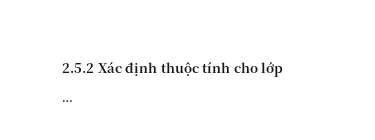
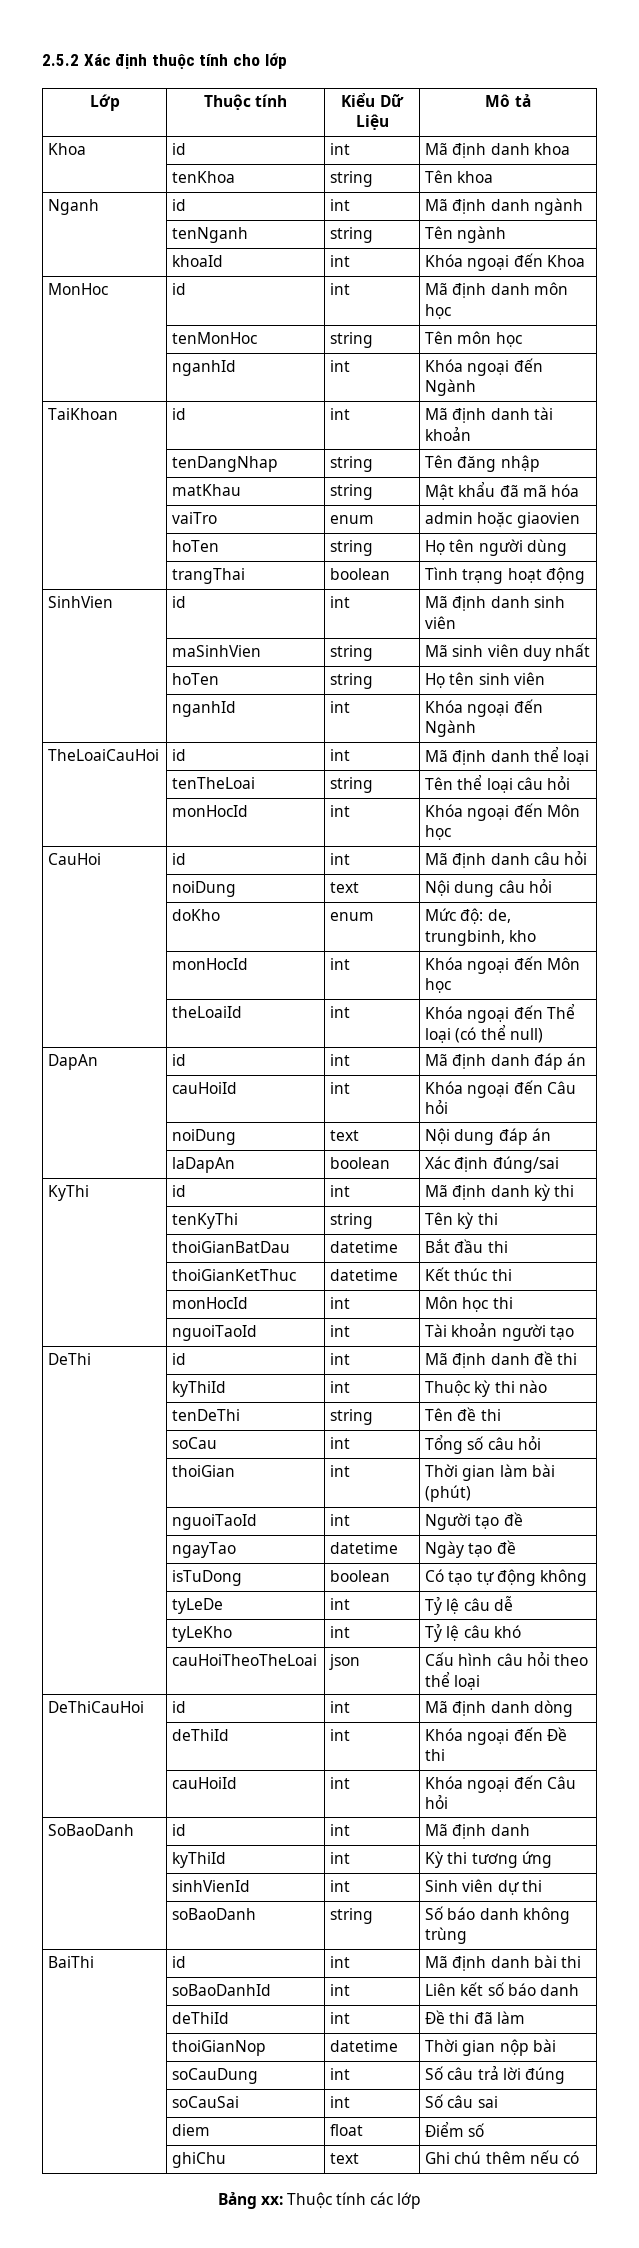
[62,100,73,102] // … -> [89,94,120,111] [203,94,288,110] [341,93,404,107] [355,114,389,130] [485,94,531,107] [48,143,87,155] [172,143,187,155] [330,143,351,155] [425,143,570,158] [172,171,236,183] [330,171,374,187] [425,170,494,183] [48,199,100,215] [172,199,187,211] [330,199,351,211] [425,198,583,215] [172,227,249,243] [330,227,374,243] [425,226,507,243] [172,255,224,267] [330,255,351,267] [425,253,585,271] [48,283,109,295] [172,283,187,295] [330,283,351,295] [425,282,568,298] [425,304,452,319] [172,332,258,344] [330,332,374,348] [425,331,522,347] [172,360,237,376] [330,360,351,372] [425,358,543,376] [425,379,477,396] [48,408,119,420] [172,408,187,420] [330,408,351,420] [425,407,553,423] [425,427,472,441] [172,456,279,472] [330,456,374,472] [425,455,540,472] [172,484,242,496] [330,484,374,500] [425,482,579,500] [172,512,218,524] [330,515,375,524] [425,512,580,528] [172,540,220,552] [330,540,374,556] [425,539,567,556] [172,568,246,584] [330,568,391,580] [425,567,585,584] [48,596,114,608] [172,596,187,608] [330,596,351,608] [425,596,565,611] [425,616,457,629] [172,645,262,657] [330,645,374,661] [425,643,590,661] [172,673,220,685] [330,673,374,689] [425,672,545,688] [172,701,237,717] [330,701,351,713] [425,699,543,717] [425,720,477,737] [48,749,160,761] [172,749,187,761] [330,749,351,761] [425,747,589,765] [172,777,256,789] [330,777,374,793] [425,775,570,793] [172,805,249,817] [330,805,351,817] [425,803,580,821] [425,825,452,840] [48,853,102,865] [172,853,187,865] [330,853,351,865] [425,851,587,868] [172,881,237,897] [330,882,360,893] [425,879,552,897] [172,909,221,921] [330,912,375,921] [425,908,511,924] [425,930,537,946] [172,958,249,970] [330,958,351,970] [425,956,580,974] [425,978,452,993] [172,1006,243,1018] [330,1006,351,1018] [425,1004,575,1023] [425,1025,543,1043] [48,1054,99,1070] [172,1054,187,1066] [330,1054,351,1066] [425,1053,586,1070] [172,1082,238,1094] [330,1082,351,1094] [425,1080,576,1098] [425,1100,449,1114] [172,1129,237,1145] [330,1130,360,1141] [425,1128,551,1145] [172,1157,236,1173] [330,1157,391,1169] [425,1156,559,1173] [48,1185,90,1201] [172,1185,187,1197] [330,1185,351,1197] [425,1184,574,1201] [172,1213,239,1229] [330,1213,374,1229] [425,1212,498,1229] [172,1241,291,1253] [330,1241,399,1253] [425,1239,508,1253] [172,1269,297,1281] [330,1269,399,1281] [425,1267,512,1281] [172,1297,249,1309] [330,1297,351,1309] [425,1296,513,1312] [172,1325,258,1341] [330,1325,351,1337] [425,1323,574,1341] [48,1353,92,1365] [172,1353,187,1365] [330,1353,351,1365] [425,1351,577,1368] [172,1381,227,1397] [330,1381,351,1393] [425,1380,547,1397] [172,1409,241,1421] [330,1409,374,1425] [425,1407,501,1421] [172,1437,218,1449] [330,1437,351,1449] [425,1435,541,1454] [172,1465,236,1477] [330,1465,351,1477] [425,1464,555,1481] [425,1485,472,1502] [172,1514,258,1530] [330,1514,351,1526] [425,1512,523,1530] [172,1542,237,1558] [330,1542,399,1554] [425,1540,516,1558] [172,1570,243,1586] [330,1570,391,1582] [425,1569,587,1586] [172,1598,224,1614] [330,1598,351,1610] [425,1596,513,1615] [172,1626,233,1642] [330,1626,351,1638] [425,1624,521,1642] [172,1654,318,1666] [329,1654,361,1670] [425,1652,588,1666] [425,1672,481,1690] [48,1701,145,1713] [172,1701,187,1713] [330,1701,351,1713] [425,1700,573,1717] [172,1729,230,1741] [330,1729,351,1741] [425,1727,567,1745] [425,1749,446,1761] [172,1777,238,1789] [330,1777,351,1789] [425,1775,576,1793] [425,1795,449,1809] [48,1824,135,1836] [172,1824,187,1836] [330,1824,351,1836] [425,1824,530,1839] [172,1852,227,1868] [330,1852,351,1864] [425,1851,552,1868] [172,1880,251,1892] [330,1880,351,1892] [425,1879,542,1895] [172,1908,257,1920] [330,1908,374,1924] [425,1906,570,1924] [425,1927,468,1944] [48,1956,95,1968] [172,1956,187,1968] [330,1956,351,1968] [425,1955,581,1971] [172,1984,272,1996] [330,1984,351,1996] [425,1982,579,1996] [172,2012,230,2024] [330,2012,351,2024] [425,2010,525,2024] [172,2040,267,2056] [330,2040,399,2052] [425,2039,556,2056] [172,2068,259,2084] [330,2068,351,2080] [425,2066,565,2084] [172,2096,240,2108] [330,2096,351,2108] [425,2094,498,2108] [172,2124,211,2136] [330,2124,364,2136] [425,2122,485,2137] [172,2152,227,2168] [330,2153,360,2164] [425,2150,579,2164] [217,2192,422,2209] // Lớp | Thuộc tính | Kiểu Dữ Liệu | Mô tả // Khoa | id | int | Mã định danh khoa // | tenKhoa | string | Tên khoa // Nganh | id | int | Mã định danh ngành // | tenNganh | string | Tên ngành // | khoaId | int | Khóa ngoại đến Khoa // MonHoc | id | int | Mã định danh môn học // | tenMonHoc | string | Tên môn học // | nganhId | int | Khóa ngoại đến Ngành // TaiKhoan | id | int | Mã định danh tài khoản // | tenDangNhap | string | Tên đăng nhập // | matKhau | string | Mật khẩu đã mã hóa // | vaiTro | enum | admin hoặc giaovien // | hoTen | string | Họ tên người dùng // | trangThai | boolean | Tình trạng hoạt động // SinhVien | id | int | Mã định danh sinh viên // | maSinhVien | string | Mã sinh viên duy nhất // | hoTen | string | Họ tên sinh viên // | nganhId | int | Khóa ngoại đến Ngành // TheLoaiCauHoi | id | int | Mã định danh thể loại // | tenTheLoai | string | Tên thể loại câu hỏi // | monHocId | int | Khóa ngoại đến Môn học // CauHoi | id | int | Mã định danh câu hỏi // | noiDung | text | Nội dung câu hỏi // | doKho | enum | Mức độ: de, trungbinh, kho // | monHocId | int | Khóa ngoại đến Môn học // | theLoaiId | int | Khóa ngoại đến Thể loại (có thể null) // DapAn | id | int | Mã định danh đáp án // | cauHoiId | int | Khóa ngoại đến Câu hỏi // | noiDung | text | Nội dung đáp án // | laDapAn | boolean | Xác định đúng/sai // KyThi | id | int | Mã định danh kỳ thi // | tenKyThi | string | Tên kỳ thi // | thoiGianBatDau | datetime | Bắt đầu thi // | thoiGianKetThuc | datetime | Kết thúc thi // | monHocId | int | Môn học thi // | nguoiTaoId | int | Tài khoản người tạo // DeThi | id | int | Mã định danh đề thi // | kyThiId | int | Thuộc kỳ thi nào // | tenDeThi | string | Tên đề thi // | soCau | int | Tổng số câu hỏi // | thoiGian | int | Thời gian làm bài (phút) // | nguoiTaoId | int | Người tạo đề // | ngayTao | datetime | Ngày tạo đề // | isTuDong | boolean | Có tạo tự động không // | tyLeDe | int | Tỷ lệ câu dễ // | tyLeKho | int | Tỷ lệ câu khó // | cauHoiTheoTheLoai | json | Cấu hình câu hỏi theo thể loại // DeThiCauHoi | id | int | Mã định danh dòng // | deThiId | int | Khóa ngoại đến Đề thi // | cauHoiId | int | Khóa ngoại đến Câu hỏi // SoBaoDanh | id | int | Mã định danh // | kyThiId | int | Kỳ thi tương ứng // | sinhVienId | int | Sinh viên dự thi // | soBaoDanh | string | Số báo danh không trùng // BaiThi | id | int | Mã định danh bài thi // | soBaoDanhId | int | Liên kết số báo danh // | deThiId | int | Đề thi đã làm // | thoiGianNop | datetime | Thời gian nộp bài // | soCauDung | int | Số câu trả lời đúng // | soCauSai | int | Số câu sai // | diem | float | Điểm số // | ghiChu | text | Ghi chú thêm nếu có // Bảng xx: Thuộc tính các lớp

